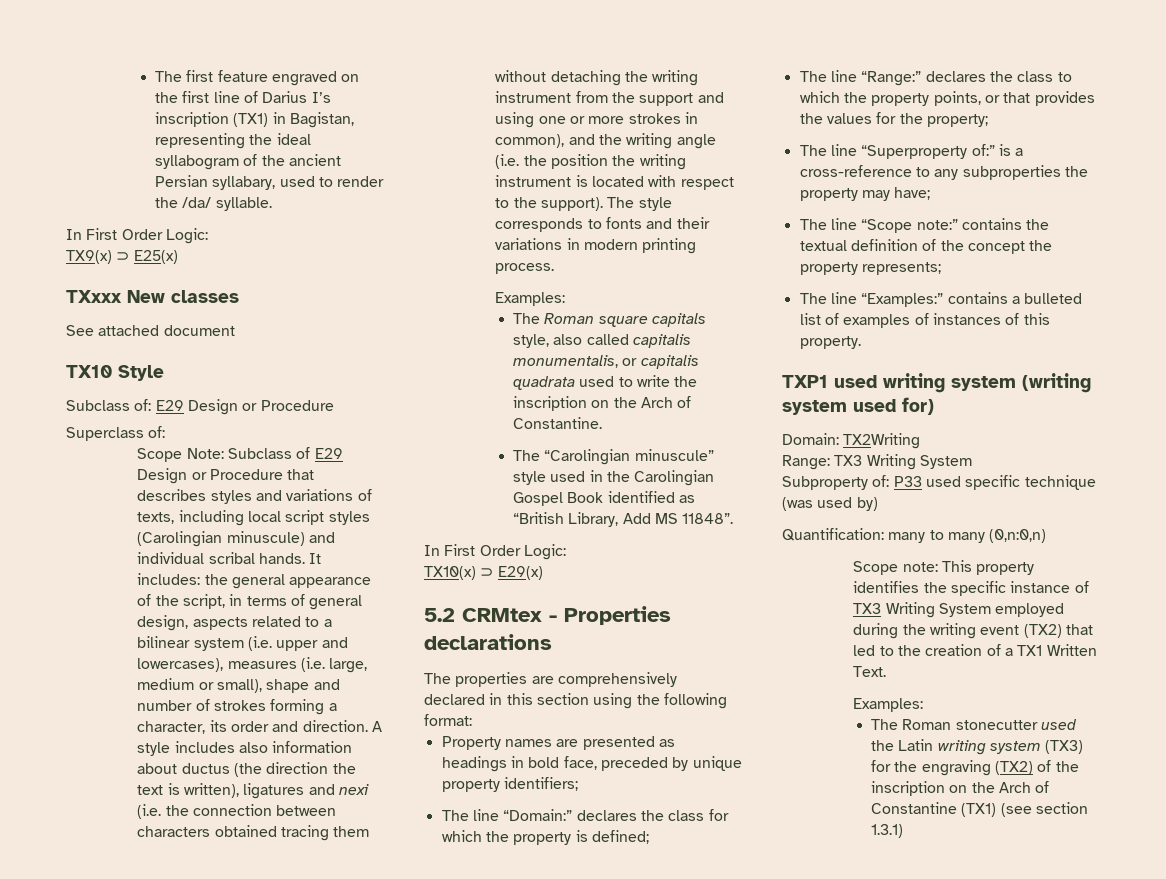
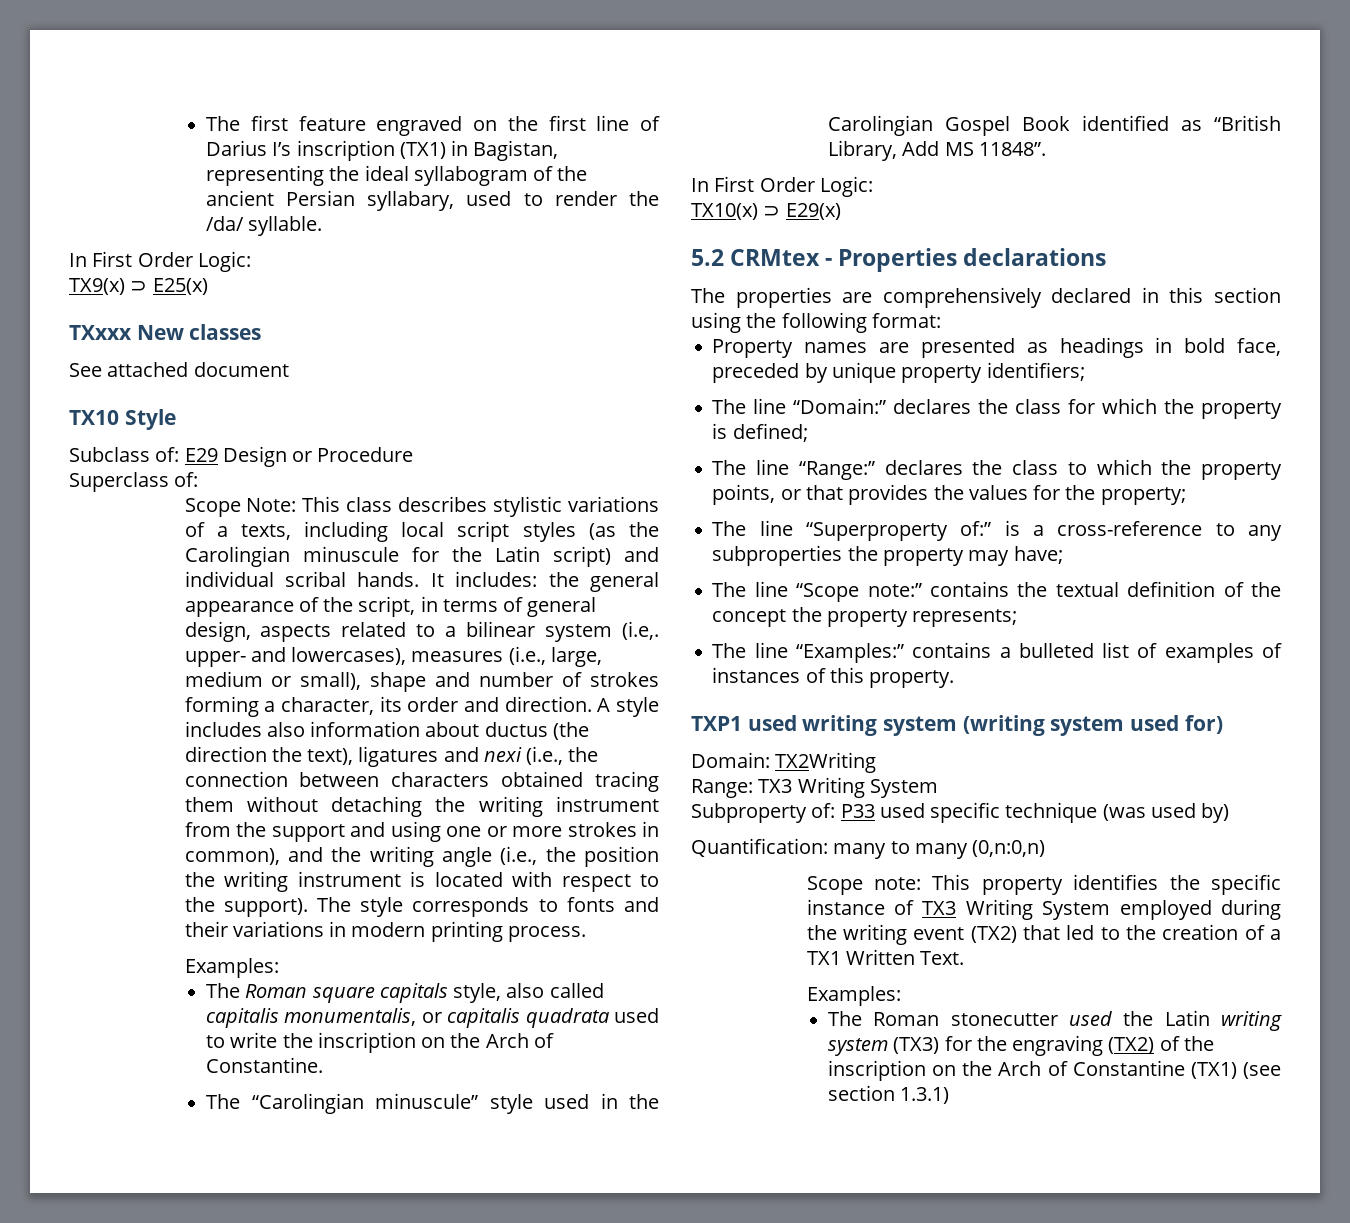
[228,447,343,459] [137,468,315,484] [137,489,283,504] Subclass of E29 Design or Procedure that describes styles and -> [302,496,563,517] This class describes stylistic
(372, 495) none -> [216,526,228,537] a
[137,531,305,547] (Carolingian minuscule) -> [588,522,659,540] [184,546,611,567] (as the Carolingian minuscule for the Latin script)
[248,636,319,651] (i.e. upper -> [621,621,659,640] [184,651,246,667] (i.e,. upper-
[301,657,326,672] (i.e. -> [508,646,546,665] (i.e.,
[137,783,240,798] text is written), -> [307,748,354,765] text),
[137,804,162,819] (i.e. -> [526,746,564,765] (i.e.,
[495,154,520,169] (i.e. -> [500,846,538,865] (i.e.,

